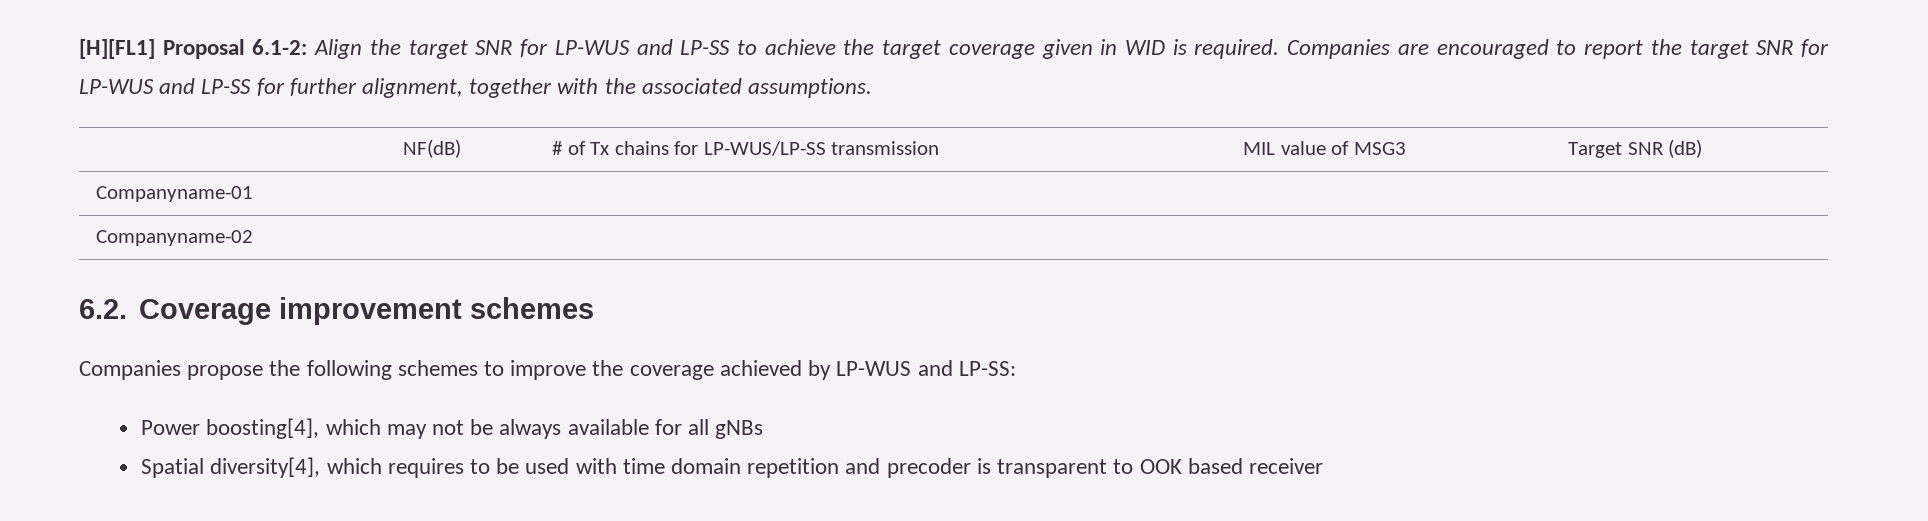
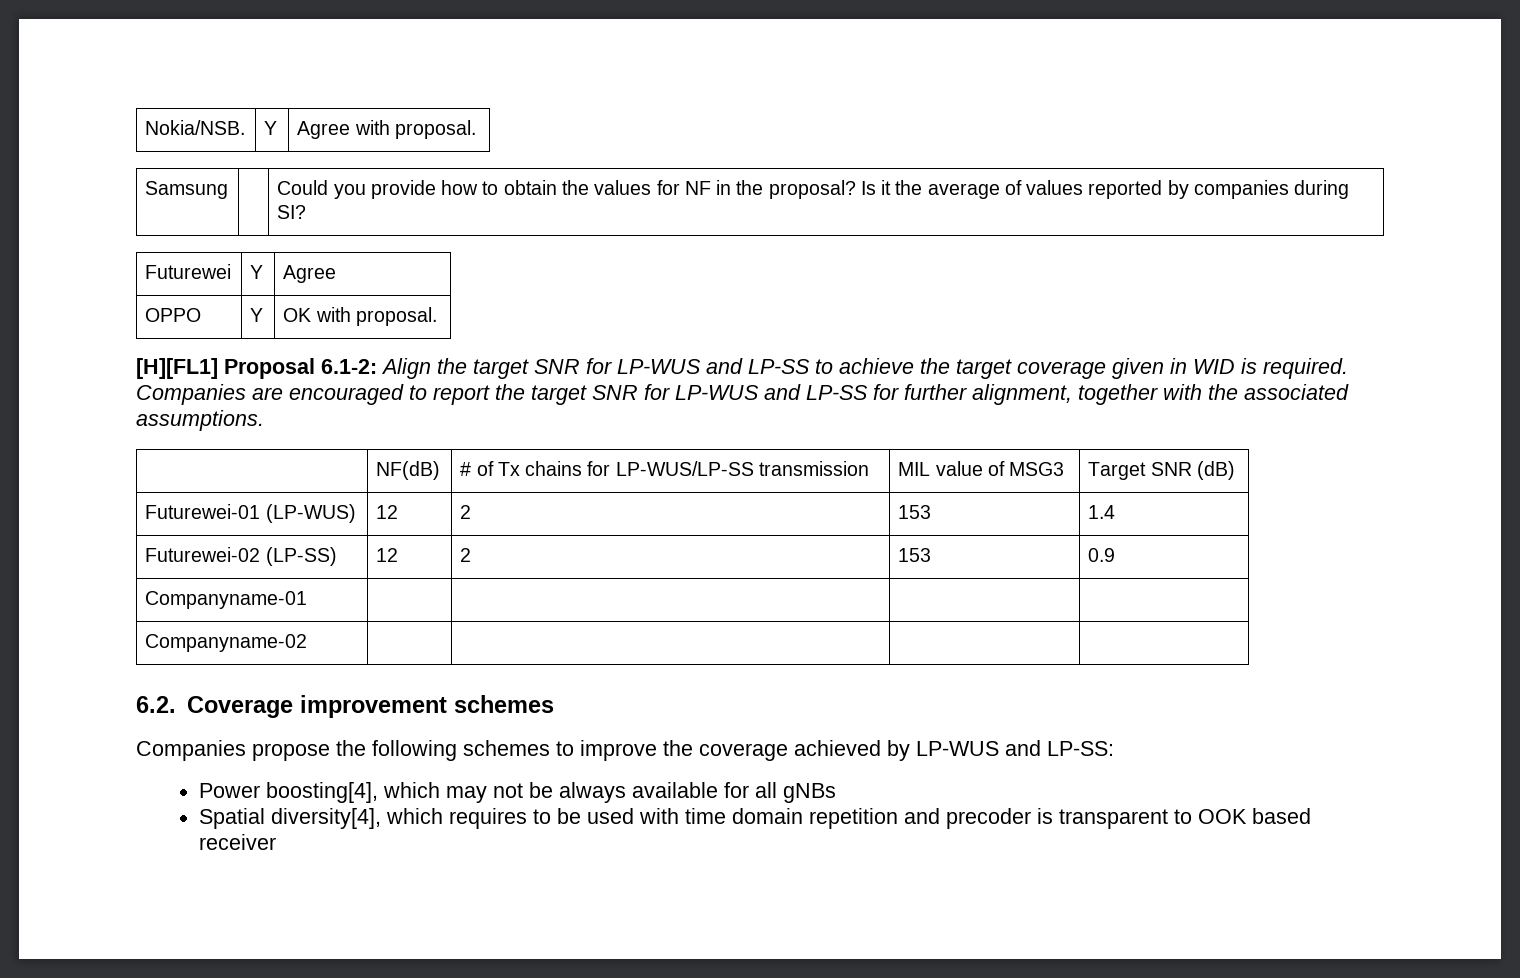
(79, 49) none -> [145,120,246,135] [264,121,278,135] [297,120,476,139] [145,181,229,199] [277,180,1350,199] [277,205,307,219] [145,264,232,279] [250,265,264,279] [283,265,337,283] [145,308,202,322] [250,308,264,322] [283,307,437,326] Nokia/NSB. | Y | Agree with proposal. // Samsung | | Could you provide how to obtain the values for NF in the proposal? Is it the average of values reported by companies during SI? // Futurewei | Y | Agree // OPPO | Y | OK with proposal. //
(1703, 148) none -> [145,504,356,523] [376,505,399,519] [460,505,472,519] [898,505,932,519] [1088,505,1116,519] [145,547,337,566] [376,548,399,562] [460,548,472,562] [898,548,932,562] [1088,548,1116,562] // Futurewei-01 (LP-WUS) | 12 | 2 | 153 | 1.4 // Futurewei-02 (LP-SS) | 12 | 2 | 153 | 0.9

